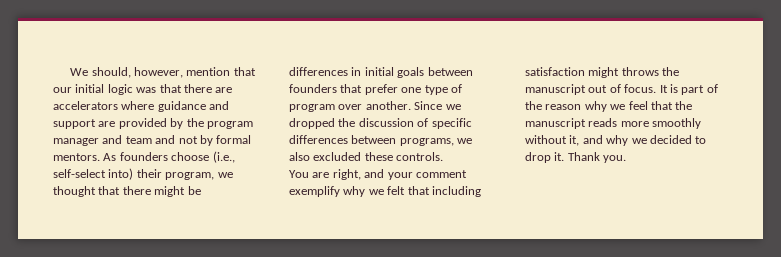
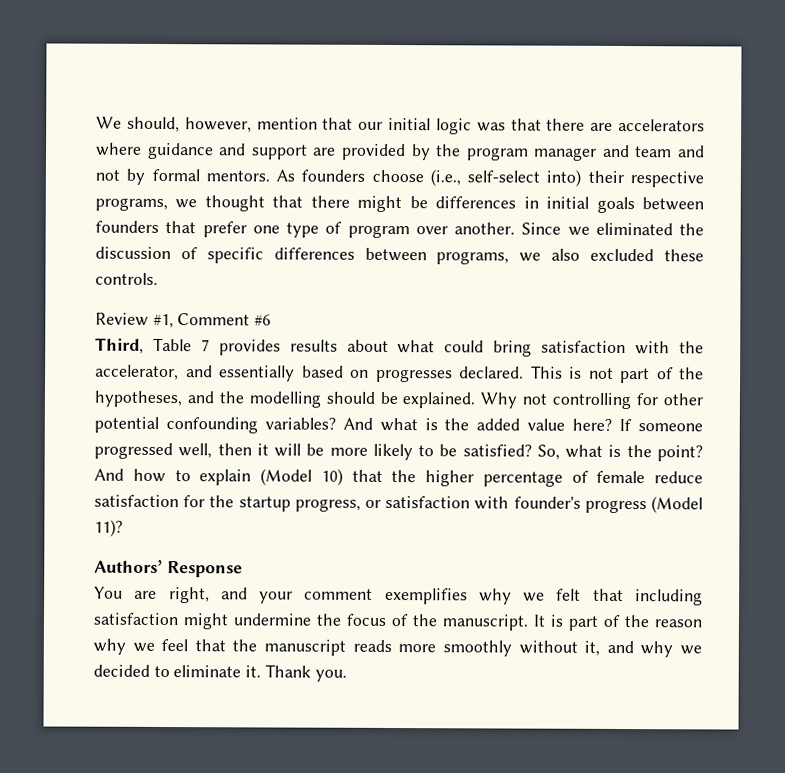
[165,172,215,180] program, -> [629,171,704,188] [95,197,168,212] respective programs,
[289,118,335,129] dropped -> [595,222,673,236] eliminated
(444, 156) none -> [95,312,272,329] [95,337,704,357] [95,364,704,384] [94,390,703,410] [94,416,704,434] [94,442,703,462] [94,468,703,487] [94,494,703,514] [94,519,123,537] [94,559,243,578] // Review #1, Comment #6 // Third, Table 7 provides results about what could bring satisfaction with the accelerator, and essentially based on progresses declared. This is not part of the hypotheses, and the modelling should be explained. Why not controlling for other potential confounding variables? And what is the added value here? If someone progressed well, then it will be more likely to be satisfied? So, what is the point? And how to explain (Model 10) that the higher percentage of female reduce satisfaction for the startup progress, or satisfaction with founder's progress (Model 11)? // Authors’ Response
[289,186,340,197] exemplify -> [384,587,468,605] exemplifies
[621,67,680,76] [525,84,657,95] throws the manuscript out of focus. -> [233,613,529,631] undermine the focus of the manuscript.
[525,152,551,163] drop -> [173,665,242,678] eliminate

